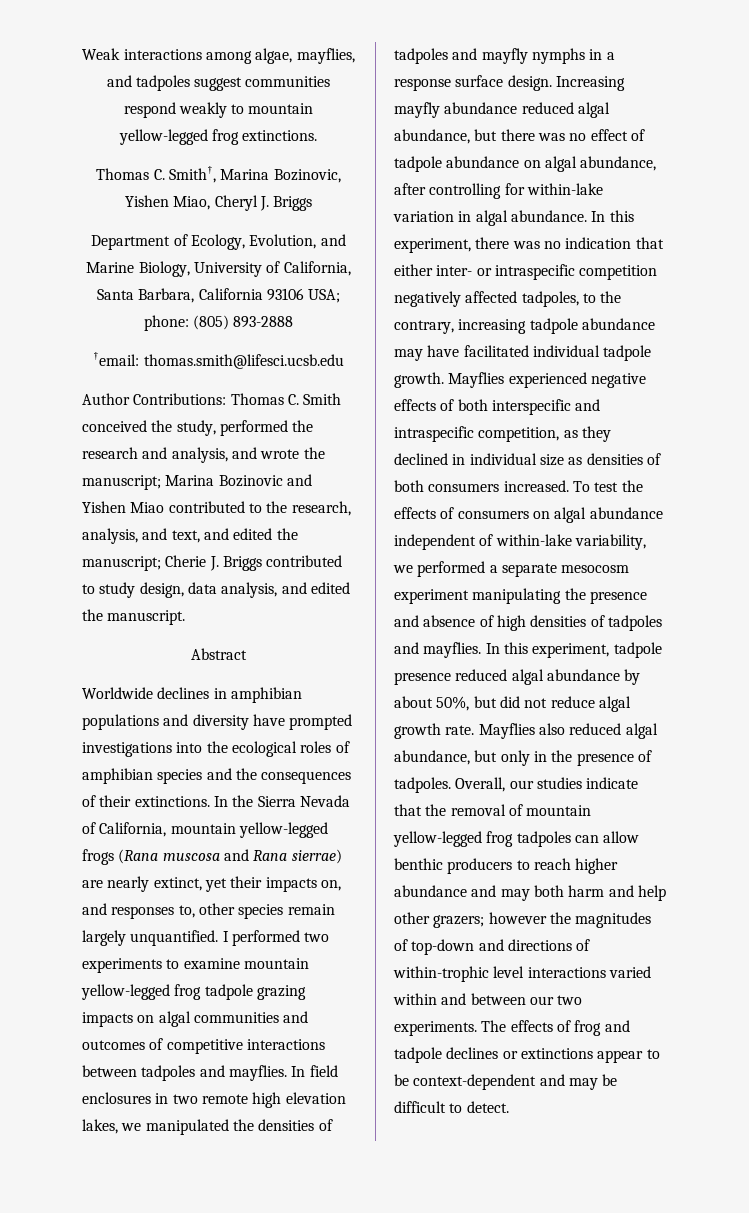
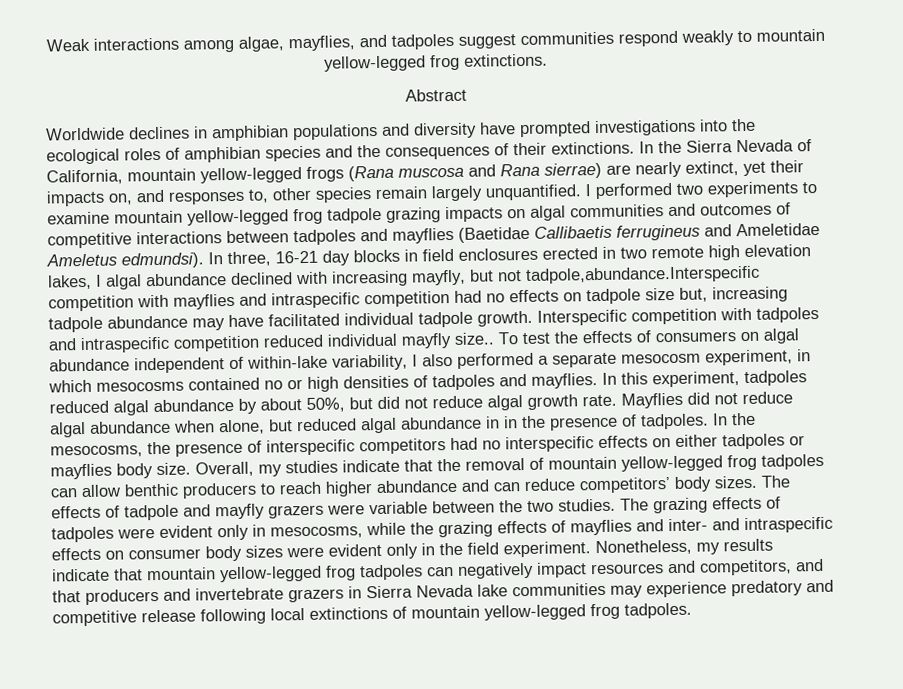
[96,166,341,183] [124,195,313,211] [91,234,346,250] [86,261,351,277] [96,288,341,303] [143,315,294,331] [93,352,344,369] [82,393,342,405] [82,420,314,436] [82,447,325,463] [82,474,312,490] [82,501,351,516] [82,528,298,544] [82,555,343,571] [82,582,350,598] [82,609,186,625] // Thomas C. Smith†, Marina Bozinovic, Yishen Miao, Cheryl J. Briggs // Department of Ecology, Evolution, and Marine Biology, University of California, Santa Barbara, California 93106 USA; phone: (805) 893-2888 // †email: thomas.smith@lifesci.ucsb.edu // Author Contributions: Thomas C. Smith conceived the study, performed the research and analysis, and wrote the manuscript; Marina Bozinovic and Yishen Miao contributed to the research, analysis, and text, and edited the manuscript; Cherie J. Briggs contributed to study design, data analysis, and edited the manuscript. -> (548, 60) none
[228,1065,306,1081] mayflies. In -> [392,222,820,244] [46,249,418,269] mayflies (Baetidae Callibaetis ferrugineus and Ameletidae Ameletus edmundsi). In three, 16-21 day blocks in
(151, 1098) none -> [542,247,598,260] erected
[121,1119,333,1135] [394,48,615,64] [394,75,625,91] [394,102,610,118] [394,129,645,144] [394,156,657,172] [394,183,603,199] [393,210,634,226] [394,237,664,253] [394,264,658,280] [394,291,622,307] [394,320,454,334] we manipulated the densities of tadpoles and mayfly nymphs in a response surface design. Increasing mayfly abundance reduced algal abundance, but there was no effect of tadpole abundance on algal abundance, after controlling for within-lake variation in algal abundance. In this experiment, there was no indication that either inter- or intraspecific competition negatively affected tadpoles, to the contrary, -> [96,265,760,290] [48,287,708,312] I algal abundance declined with increasing mayfly, but not tadpole,abundance.Interspecific competition with mayflies and intraspecific competition had no effects on tadpole size but,
[448,372,646,388] [394,399,601,415] [394,426,611,442] [394,453,661,466] [394,480,569,492] Mayflies experienced negative effects of both interspecific and intraspecific competition, as they declined in individual size as densities of both consumers increased. -> [537,307,819,326] [48,332,495,354] Interspecific competition with tadpoles and intraspecific competition reduced individual mayfly size..
[393,565,413,573] we -> [412,353,453,367] I also
[394,588,647,604] [394,615,494,627] experiment manipulating the presence and absence of -> [705,349,811,366] [48,377,303,393] experiment, in which mesocosms contained no or
[613,642,662,658] [394,672,451,685] tadpole presence -> [744,370,807,387] tadpoles
[538,723,658,739] [394,750,530,766] also reduced algal abundance, but only -> [687,391,793,405] [50,416,500,438] did not reduce algal abundance when alone, but reduced algal abundance in
[455,777,534,792] Overall, our -> [712,412,756,426] [50,433,805,458] [50,461,282,480] In the mesocosms, the presence of interspecific competitors had no interspecific effects on either tadpoles or mayflies body size. Overall, my
[500,885,666,901] [394,912,652,928] [394,939,591,955] [393,966,651,982] [393,993,583,1005] [394,1020,630,1036] [394,1047,660,1063] [394,1074,618,1090] [394,1101,509,1113] may both harm and help other grazers; however the magnitudes of top-down and directions of within-trophic level interactions varied within and between our two experiments. The effects of frog and tadpole declines or extinctions appear to be context-dependent and may be difficult to detect. -> [493,475,790,494] [51,496,781,521] [51,516,833,543] [51,538,773,562] [52,558,824,583] [52,579,834,606] [52,602,692,627] can reduce competitors’ body sizes. The effects of tadpole and mayfly grazers were variable between the two studies. The grazing effects of tadpoles were evident only in mesocosms, while the grazing effects of mayflies and inter- and intraspecific effects on consumer body sizes were evident only in the field experiment. Nonetheless, my results indicate that mountain yellow-legged frog tadpoles can negatively impact resources and competitors, and that producers and invertebrate grazers in Sierra Nevada lake communities may experience predatory and competitive release following local extinctions of mountain yellow-legged frog tadpoles.

